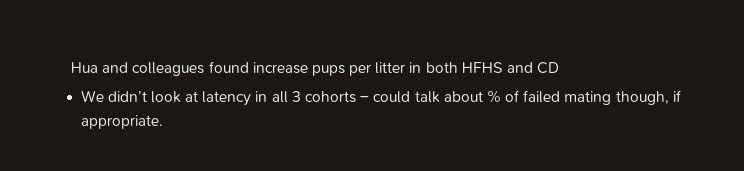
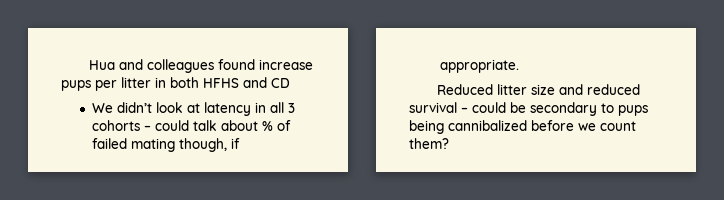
(163, 122) none -> [436,84,640,95] [409,102,648,116] [409,120,636,134] [409,138,449,149] // Reduced litter size and reduced survival – could be secondary to pups being cannibalized before we count them?

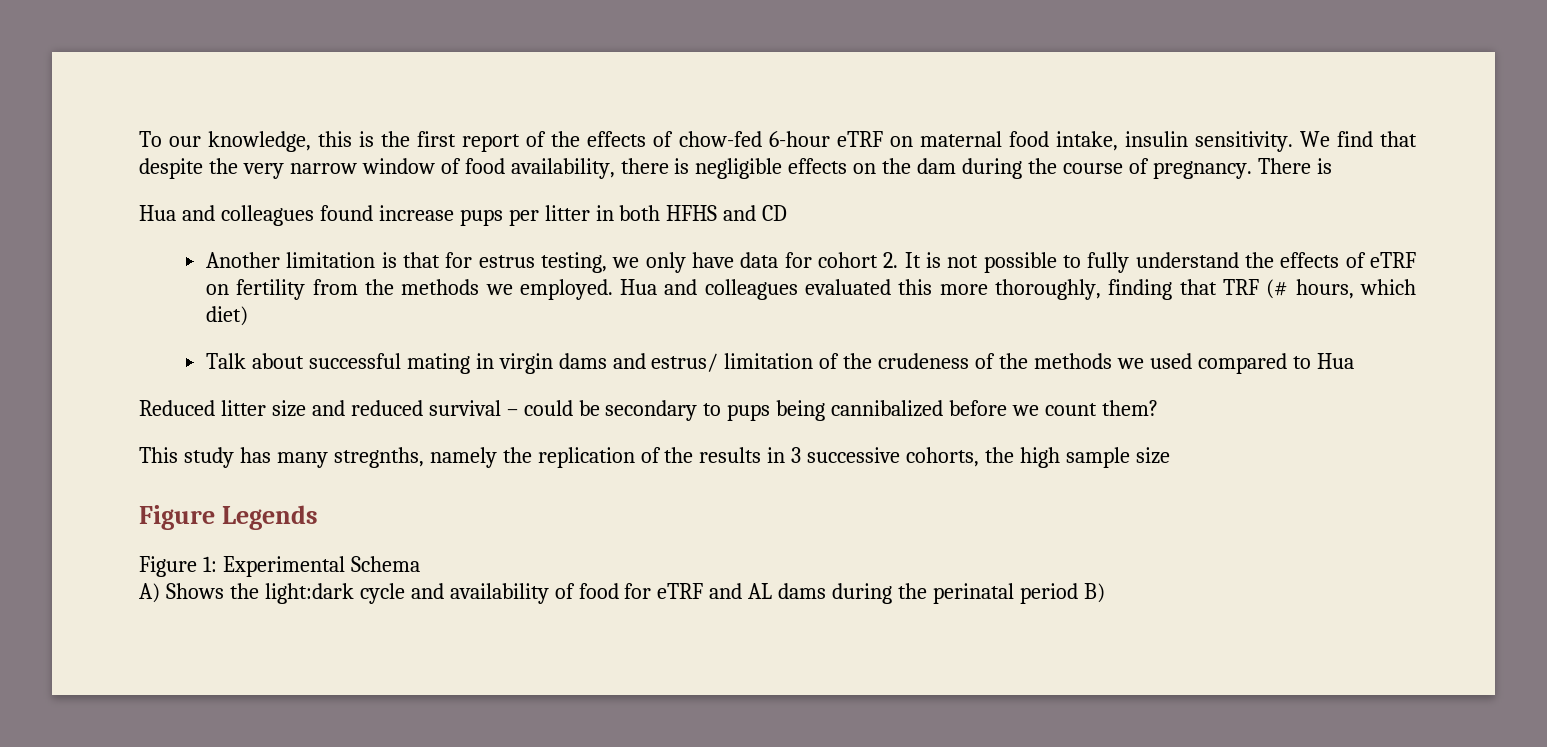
(88, 65) none -> [139,131,1418,152] [139,158,1332,179] To our knowledge, this is the first report of the effects of chow-fed 6-hour eTRF on maternal food intake, insulin sensitivity. We find that despite the very narrow window of food availability, there is negligible effects on the dam during the course of pregnancy. There is //
[91,102,295,116] [91,120,291,131] [91,138,240,152] [439,59,519,73] We didn’t look at latency in all 3 cohorts – could talk about % of failed mating though, if appropriate. -> [205,252,1417,273] [205,279,1417,300] [205,306,248,326] [205,353,1354,374] Another limitation is that for estrus testing, we only have data for cohort 2. It is not possible to fully understand the effects of eTRF on fertility from the methods we employed. Hua and colleagues evaluated this more thoroughly, finding that TRF (# hours, which diet) // Talk about successful mating in virgin dams and estrus/ limitation of the crudeness of the methods we used compared to Hua
(449, 143) none -> [139,447,1170,468] [139,505,318,530] [139,556,420,577] [139,583,1105,604] // This study has many stregnths, namely the replication of the results in 3 successive cohorts, the high sample size // Figure Legends // Figure 1: Experimental Schema // A) Shows the light:dark cycle and availability of food for eTRF and AL dams during the perinatal period B)

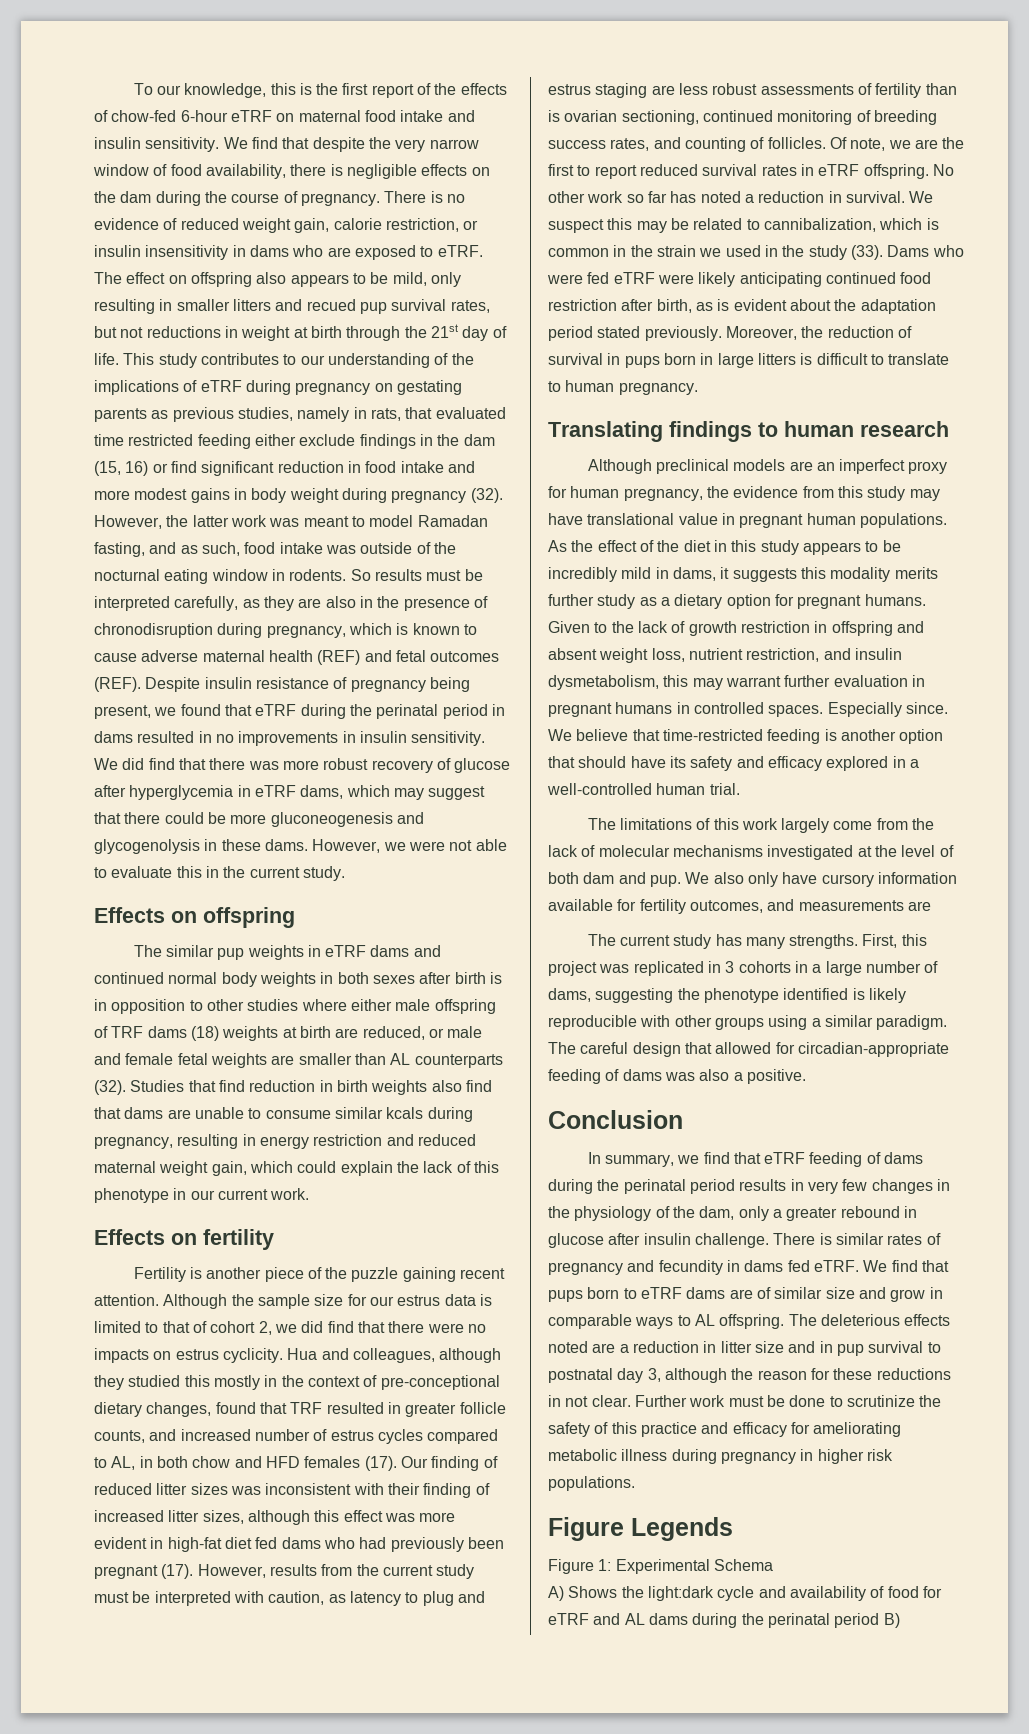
[1055,131,1118,151] intake, -> [400,110,475,122] intake and
[139,205,788,226] [205,252,1417,273] [205,279,1417,300] [205,306,248,326] [205,353,1354,374] [139,400,1158,421] [139,447,1170,468] // Hua and colleagues found increase pups per litter in both HFHS and CD // Another limitation is that for estrus testing, we only have data for cohort 2. It is not possible to fully understand the effects of eTRF on fertility from the methods we employed. Hua and colleagues evaluated this more thoroughly, finding that TRF (# hours, which diet) // Talk about successful mating in virgin dams and estrus/ limitation of the crudeness of the methods we used compared to Hua // Reduced litter size and reduced survival – could be secondary to pups being cannibalized before we count them? // This study has many stregnths, namely the replication of the results in 3 successive cohorts, the high sample size -> [446,194,465,203] [94,218,479,233] [94,245,483,260] [94,272,461,287] [94,299,490,314] [94,324,507,341] [94,353,474,368] [94,380,462,395] [94,407,506,422] [94,434,495,449] [94,461,475,476] [94,488,503,503] [94,515,488,529] [94,542,456,557] [94,569,483,584] [94,596,488,611] [94,623,477,638] [94,650,500,665] [94,677,470,692] [94,704,505,719] [94,731,486,746] [94,758,511,773] [94,785,486,800] [94,812,424,827] [94,839,507,854] [94,866,345,881] [94,907,295,928] [133,945,441,960] [94,972,502,987] [94,999,496,1014] [94,1026,483,1041] [94,1053,503,1068] [94,1080,492,1095] [94,1107,473,1122] [94,1134,476,1149] [94,1161,499,1176] [94,1188,310,1203] [94,1229,274,1250] [133,1267,506,1282] [94,1294,492,1309] [94,1321,486,1335] [94,1348,502,1363] [94,1375,500,1390] [94,1402,506,1417] [94,1429,499,1444] [94,1456,498,1471] [94,1483,490,1498] [94,1510,456,1525] [94,1537,504,1552] [94,1564,475,1579] [94,1591,485,1606] [548,83,957,98] [548,110,937,125] [548,137,965,152] [548,164,954,179] [548,191,934,203] [548,218,939,233] [548,245,964,260] [547,272,932,287] [548,299,936,314] [548,326,912,341] [548,353,950,368] [548,380,698,395] [548,421,949,442] [587,459,948,474] [548,486,940,501] [548,513,947,528] [548,540,901,555] [548,567,938,582] [548,594,926,609] [548,621,924,636] [548,648,902,663] [548,675,925,690] [548,702,948,717] [548,729,944,744] [548,756,919,771] [547,783,740,795] [587,818,935,833] [548,845,954,860] [548,872,957,887] [548,899,931,914] [587,934,927,949] [548,961,939,976] [548,988,906,1003] [548,1015,948,1030] [548,1042,949,1057] [548,1069,806,1084] [548,1110,683,1129] [587,1152,924,1167] [548,1179,950,1194] [548,1206,917,1221] [548,1233,941,1248] [548,1260,949,1275] [548,1287,943,1302] [548,1314,951,1329] [548,1341,941,1356] [548,1368,951,1383] [548,1395,942,1407] [548,1422,902,1437] [548,1449,893,1464] [548,1476,635,1491] no evidence of reduced weight gain, calorie restriction, or insulin insensitivity in dams who are exposed to eTRF. The effect on offspring also appears to be mild, only resulting in smaller litters and recued pup survival rates, but not reductions in weight at birth through the 21st day of life. This study contributes to our understanding of the implications of eTRF during pregnancy on gestating parents as previous studies, namely in rats, that evaluated time restricted feeding either exclude findings in the dam (15, 16) or find significant reduction in food intake and more modest gains in body weight during pregnancy (32). However, the latter work was meant to model Ramadan fasting, and as such, food intake was outside of the nocturnal eating window in rodents. So results must be interpreted carefully, as they are also in the presence of chronodisruption during pregnancy, which is known to cause adverse maternal health (REF) and fetal outcomes (REF). Despite insulin resistance of pregnancy being present, we found that eTRF during the perinatal period in dams resulted in no improvements in insulin sensitivity. We did find that there was more robust recovery of glucose after hyperglycemia in eTRF dams, which may suggest that there could be more gluconeogenesis and glycogenolysis in these dams. However, we were not able to evaluate this in the current study. // Effects on offspring // The similar pup weights in eTRF dams and continued normal body weights in both sexes after birth is in opposition to other studies where either male offspring of TRF dams (18) weights at birth are reduced, or male and female fetal weights are smaller than AL counterparts (32). Studies that find reduction in birth weights also find that dams are unable to consume similar kcals during pregnancy, resulting in energy restriction and reduced maternal weight gain, which could explain the lack of this phenotype in our current work. // Effects on fertility // Fertility is another piece of the puzzle gaining recent attention. Although the sample size for our estrus data is limited to that of cohort 2, we did find that there were no impacts on estrus cyclicity. Hua and colleagues, although they studied this mostly in the context of pre-conceptional dietary changes, found that TRF resulted in greater follicle counts, and increased number of estrus cycles compared to AL, in both chow and HFD females (17). Our finding of reduced litter sizes was inconsistent with their finding of increased litter sizes, although this effect was more evident in high-fat diet fed dams who had previously been pregnant (17). However, results from the current study must be interpreted with caution, as latency to plug and estrus staging are less robust assessments of fertility than is ovarian sectioning, continued monitoring of breeding success rates, and counting of follicles. Of note, we are the first to report reduced survival rates in eTRF offspring. No other work so far has noted a reduction in survival. We suspect this may be related to cannibalization, which is common in the strain we used in the study (33). Dams who were fed eTRF were likely anticipating continued food restriction after birth, as is evident about the adaptation period stated previously. Moreover, the reduction of survival in pups born in large litters is difficult to translate to human pregnancy. // Translating findings to human research // Although preclinical models are an imperfect proxy for human pregnancy, the evidence from this study may have translational value in pregnant human populations. As the effect of the diet in this study appears to be incredibly mild in dams, it suggests this modality merits further study as a dietary option for pregnant humans. Given to the lack of growth restriction in offspring and absent weight loss, nutrient restriction, and insulin dysmetabolism, this may warrant further evaluation in pregnant humans in controlled spaces. Especially since. We believe that time-restricted feeding is another option that should have its safety and efficacy explored in a well-controlled human trial. // The limitations of this work largely come from the lack of molecular mechanisms investigated at the level of both dam and pup. We also only have cursory information available for fertility outcomes, and measurements are // The current study has many strengths. First, this project was replicated in 3 cohorts in a large number of dams, suggesting the phenotype identified is likely reproducible with other groups using a similar paradigm. The careful design that allowed for circadian-appropriate feeding of dams was also a positive. // Conclusion // In summary, we find that eTRF feeding of dams during the perinatal period results in very few changes in the physiology of the dam, only a greater rebound in glucose after insulin challenge. There is similar rates of pregnancy and fecundity in dams fed eTRF. We find that pups born to eTRF dams are of similar size and grow in comparable ways to AL offspring. The deleterious effects noted are a reduction in litter size and in pup survival to postnatal day 3, although the reason for these reductions in not clear. Further work must be done to scrutinize the safety of this practice and efficacy for ameliorating metabolic illness during pregnancy in higher risk populations.

